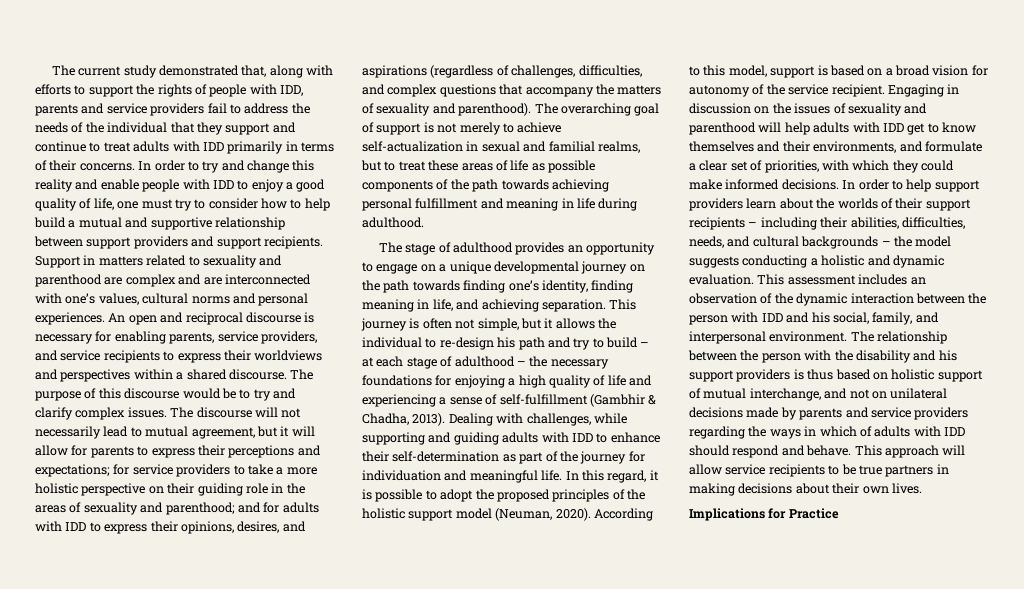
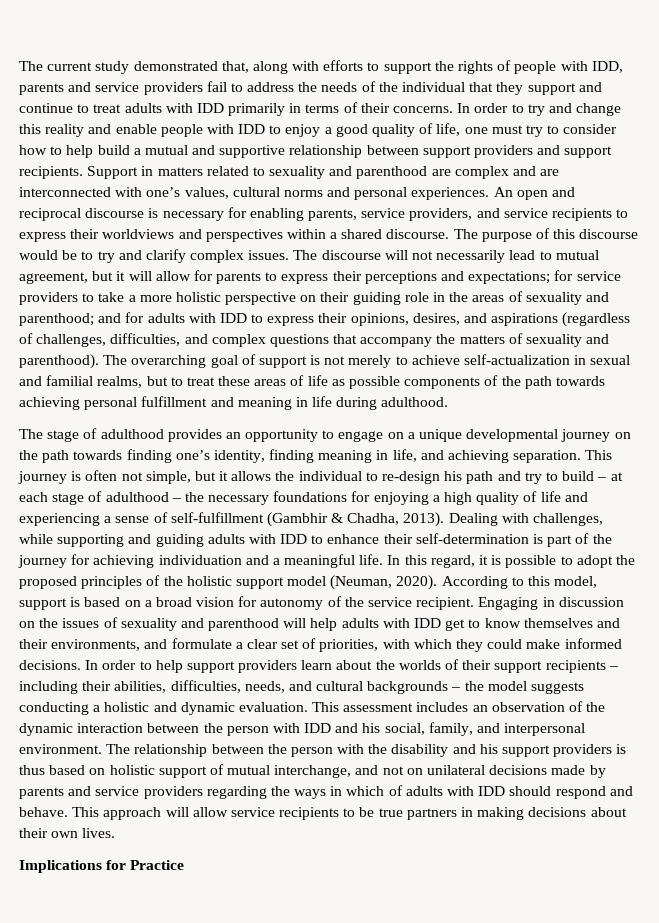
[502,454,516,462] as -> [533,534,544,544] is
(645, 456) none -> [93,555,155,568] achieving
(468, 475) none -> [272,558,280,565] a

